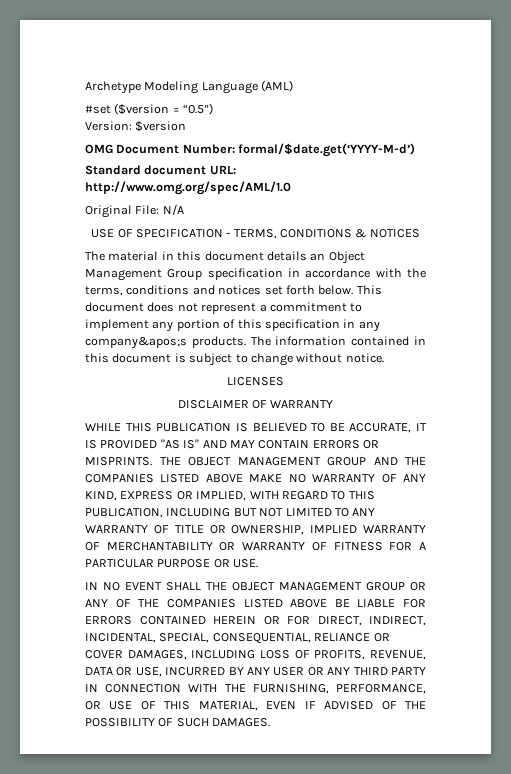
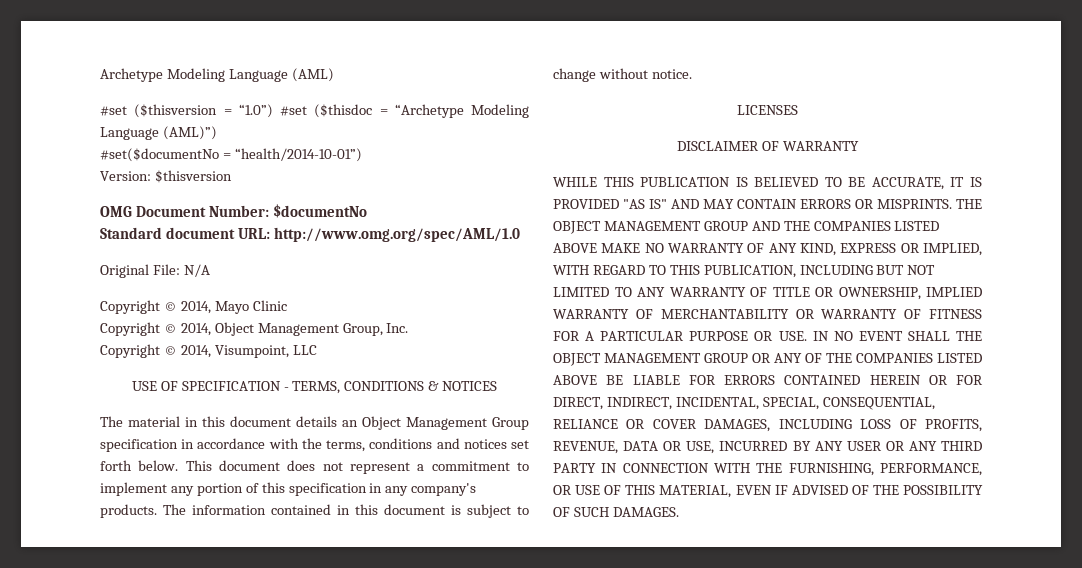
[114,103,214,115] ($version = “0.5”) -> [134,104,529,118] [100,126,217,140] [100,148,362,162] ($thisversion = “1.0”) #set ($thisdoc = “Archetype Modeling Language (AML)”) // #set($documentNo = “health/2014-10-01”)
[135,121,187,132] $version -> [154,170,232,183] $thisversion
[238,143,416,157] formal/$date.get(‘YYYY-M-d’) -> [272,204,367,218] $documentNo
(184, 209) none -> [100,300,287,314] [100,322,409,336] [100,344,317,358] // Copyright © 2014, Mayo Clinic // Copyright © 2014, Object Management Group, Inc. // Copyright © 2014, Visumpoint, LLC
[85,337,187,349] company&apos;s -> [411,483,477,496] company's
(259, 563) // -> (807, 336) none

